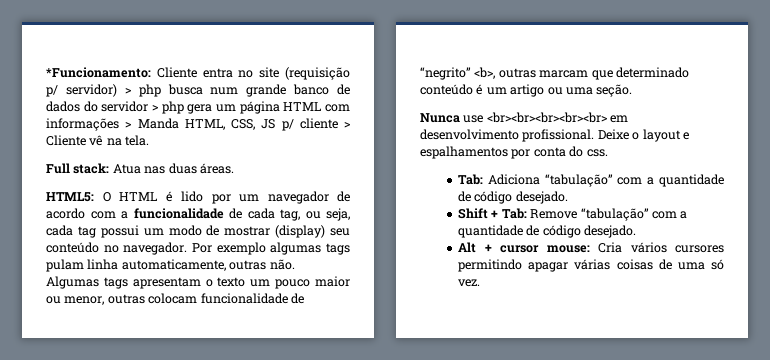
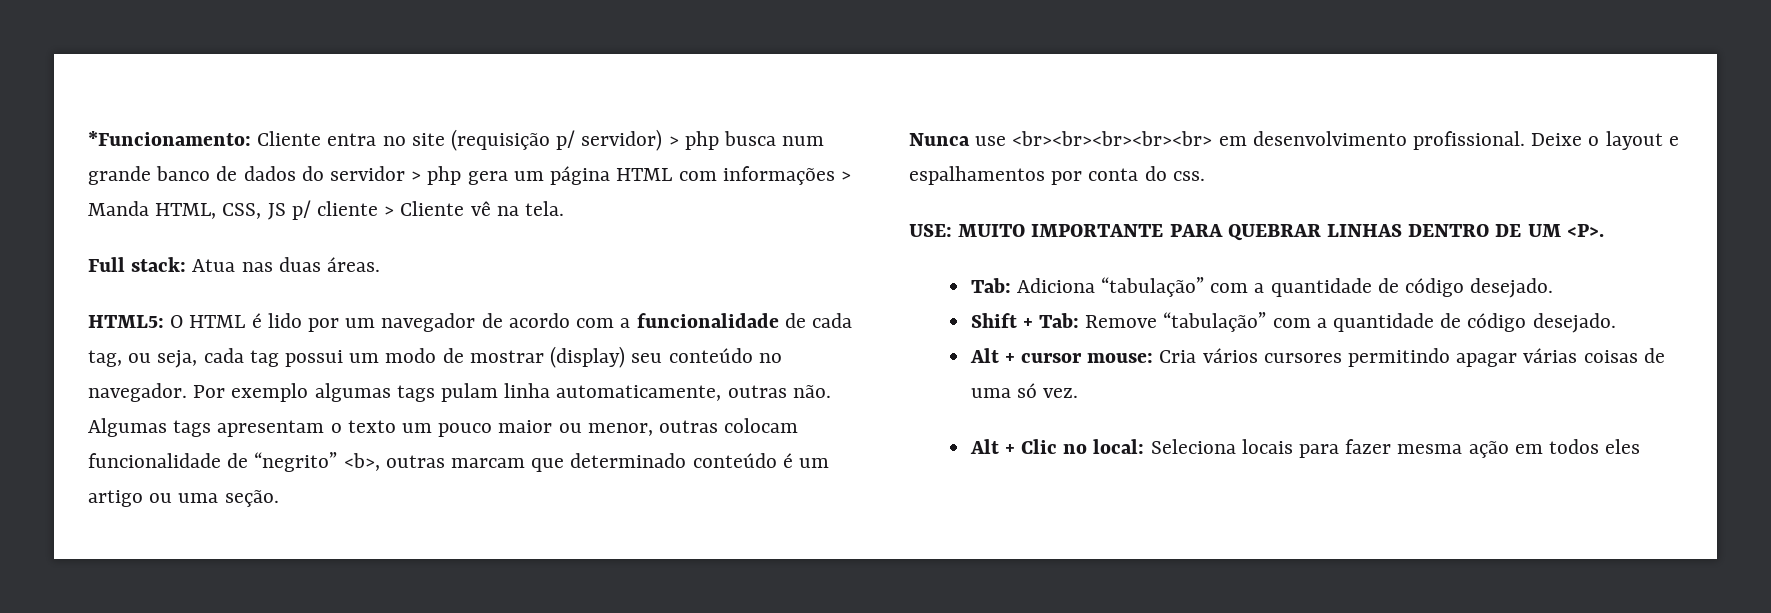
(608, 153) none -> [909,224,1604,241] // USE: MUITO IMPORTANTE PARA QUEBRAR LINHAS DENTRO DE UM <P>.
(481, 283) none -> [969,439,1641,458] // Alt + Clic no local: Seleciona locais para fazer mesma ação em todos eles

